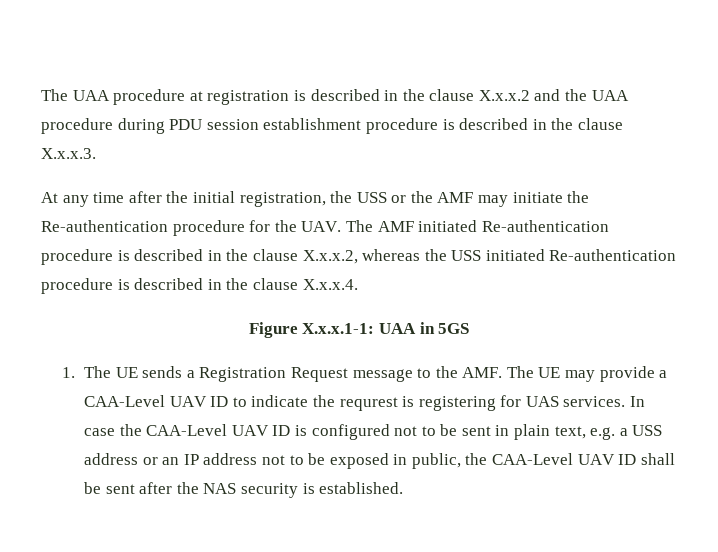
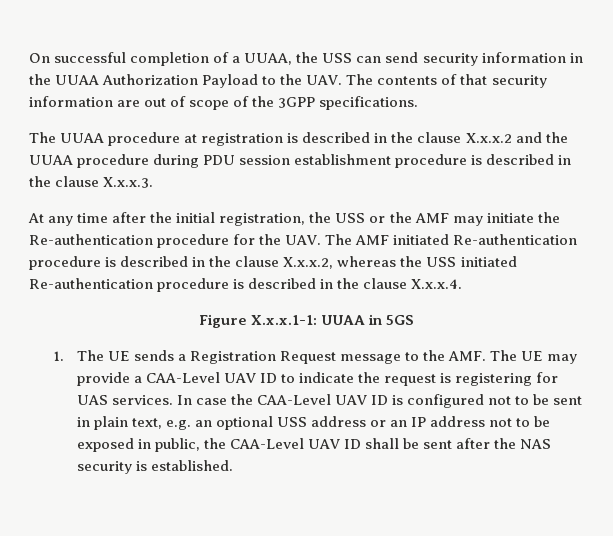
[41,89,110,101] The UAA -> [29,52,583,66] [29,74,547,88] [29,96,419,110] [29,132,105,143] On successful completion of a UUAA, the USS can send security information in the UUAA Authorization Payload to the UAV. The contents of that security information are out of scope of the 3GPP specifications. // The UUAA
[591,90,629,101] UAA -> [29,155,73,165] UUAA
[378,323,416,334] UAA -> [321,315,366,325] UUAA
[339,397,398,411] requrest -> [384,374,437,386] request
[619,428,628,436] a -> [194,416,274,430] an optional

